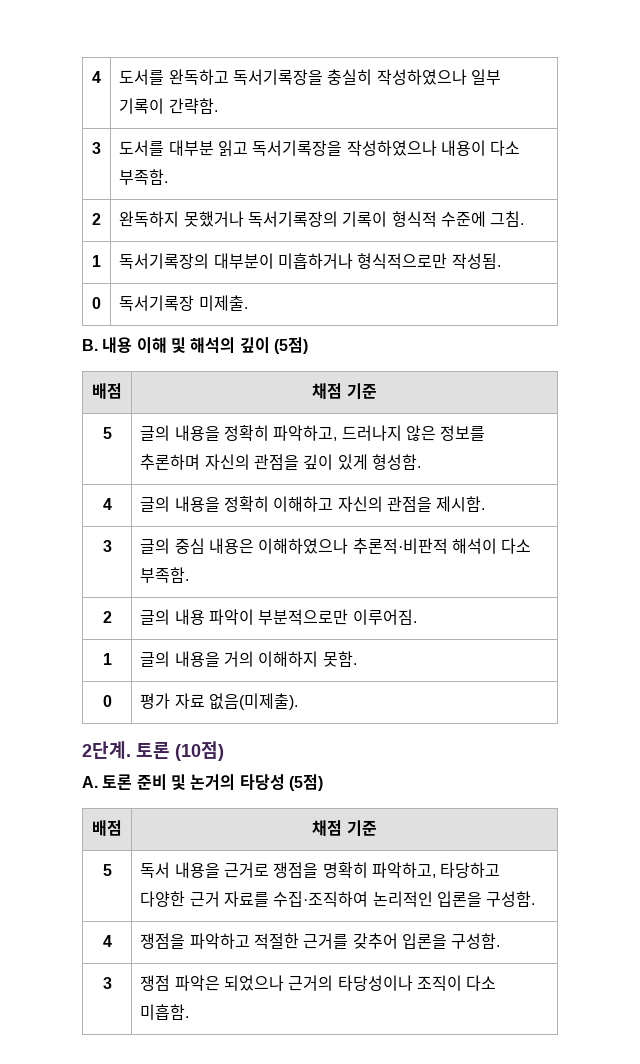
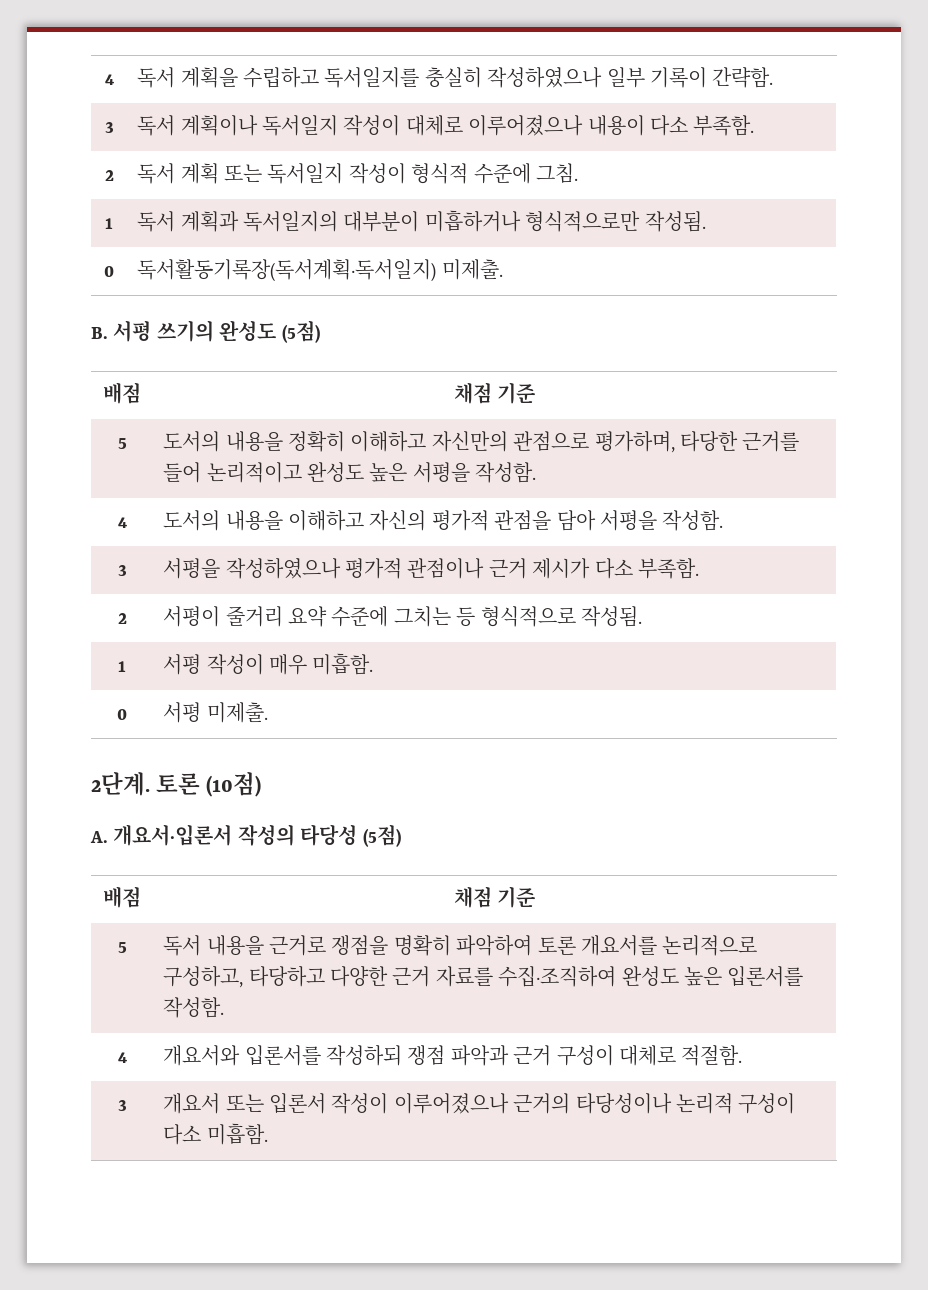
[92,71,101,83] [119,69,324,85] 4 | 도서를 완독하고 독서기록장을 -> [104,74,114,85] [137,67,420,88] 4 | 독서 계획을 수립하고 독서일지를
[119,140,437,157] 도서를 대부분 읽고 독서기록장을 작성하였으나 -> [137,115,584,136] 독서 계획이나 독서일지 작성이 대체로 이루어졌으나
[119,211,388,227] 완독하지 못했거나 독서기록장의 기록이 -> [137,163,406,184] 독서 계획 또는 독서일지 작성이
[119,253,210,269] 독서기록장의 -> [137,211,339,232] 독서 계획과 독서일지의
[119,295,195,311] 독서기록장 -> [137,259,437,282] 독서활동기록장(독서계획·독서일지)
[102,337,308,354] [92,383,122,399] [312,383,377,399] [102,427,112,439] [140,425,486,441] [140,454,422,470] [102,498,112,510] [140,496,486,512] [102,540,112,552] [140,538,532,554] [140,567,190,583] [102,611,112,623] [140,609,417,625] [102,653,112,665] [140,651,357,667] [102,695,112,707] [140,693,299,710] 내용 이해 및 해석의 깊이 (5점) // 배점 | 채점 기준 // 5 | 글의 내용을 정확히 파악하고, 드러나지 않은 정보를 추론하며 자신의 관점을 깊이 있게 형성함. // 4 | 글의 내용을 정확히 이해하고 자신의 관점을 제시함. // 3 | 글의 중심 내용은 이해하였으나 추론적·비판적 해석이 다소 부족함. // 2 | 글의 내용 파악이 부분적으로만 이루어짐. // 1 | 글의 내용을 거의 이해하지 못함. // 0 | 평가 자료 없음(미제출). -> [113,320,320,343] [103,382,141,404] [453,382,536,404] [117,438,127,449] [163,431,800,453] [163,462,537,483] [117,517,127,528] [163,510,724,531] [117,565,127,576] [163,558,700,579] [117,613,127,624] [163,606,643,627] [118,661,126,672] [163,653,374,675] [117,709,127,720] [163,702,268,723] 서평 쓰기의 완성도 (5점) // 배점 | 채점 기준 // 5 | 도서의 내용을 정확히 이해하고 자신만의 관점으로 평가하며, 타당한 근거를 들어 논리적이고 완성도 높은 서평을 작성함. // 4 | 도서의 내용을 이해하고 자신의 평가적 관점을 담아 서평을 작성함. // 3 | 서평을 작성하였으나 평가적 관점이나 근거 제시가 다소 부족함. // 2 | 서평이 줄거리 요약 수준에 그치는 등 형식적으로 작성됨. // 1 | 서평 작성이 매우 미흡함. // 0 | 서평 미제출.
[102,774,236,790] 토론 준비 및 논거의 -> [113,824,295,846] 개요서·입론서 작성의
[372,862,437,878] 파악하고, -> [456,935,758,956] [163,966,244,988] 파악하여 토론 개요서를 논리적으로 구성하고,
[372,891,536,907] [102,935,112,947] [140,933,501,949] [102,977,112,989] [140,975,463,991] 논리적인 입론을 구성함. // 4 | 쟁점을 파악하고 적절한 근거를 갖추어 입론을 구성함. // 3 | 쟁점 파악은 되었으나 근거의 타당성이나 조직이 -> [621,966,804,987] [163,997,225,1018] [117,1052,127,1063] [163,1045,743,1066] [117,1100,127,1111] [163,1093,796,1114] 완성도 높은 입론서를 작성함. // 4 | 개요서와 입론서를 작성하되 쟁점 파악과 근거 구성이 대체로 적절함. // 3 | 개요서 또는 입론서 작성이 이루어졌으나 근거의 타당성이나 논리적 구성이

